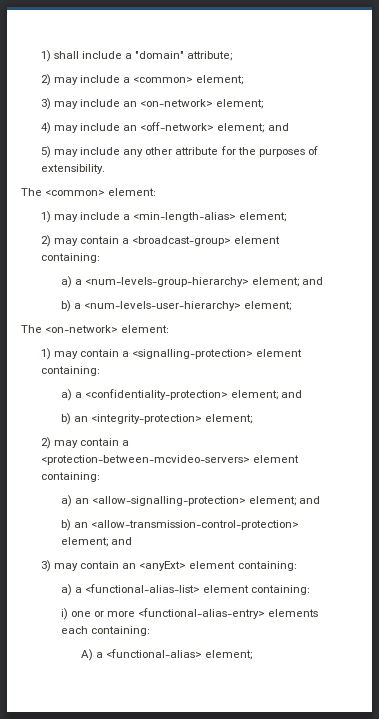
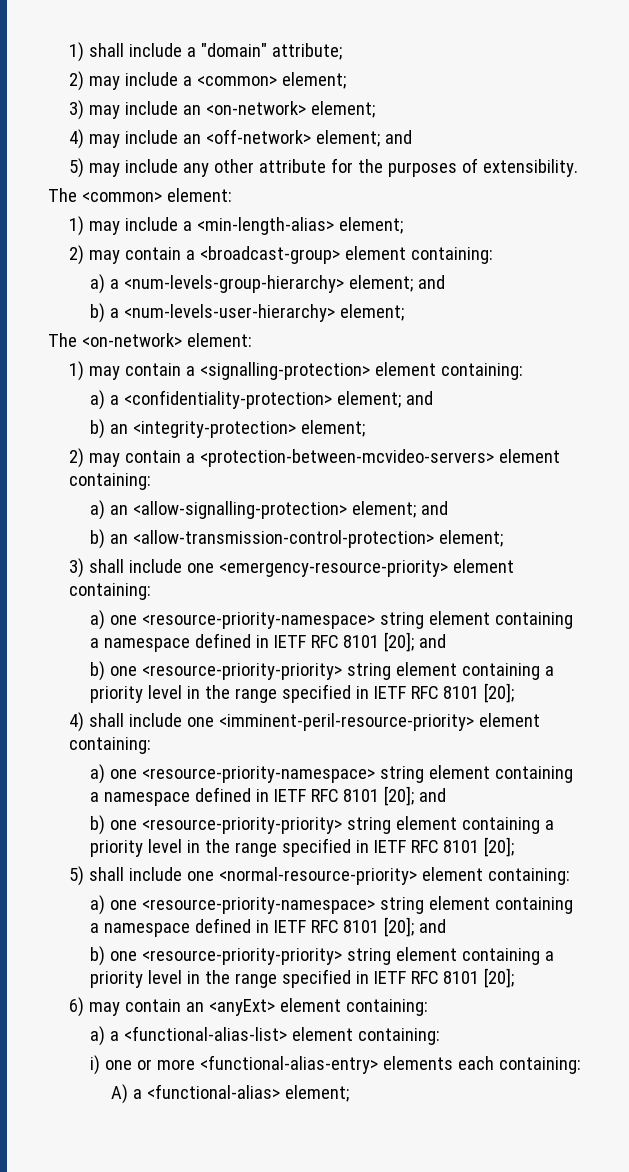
[110,537,132,545] [40,560,51,572] and // 3) -> [68,558,514,578] [68,583,151,600] [89,610,573,630] [89,632,446,652] [89,661,554,681] [89,683,514,703] [68,712,540,732] [68,737,151,754] [89,764,573,784] [89,786,446,806] [89,815,554,835] [89,837,514,857] [68,866,570,886] [89,895,573,915] [89,917,446,937] [89,946,554,966] [89,968,514,988] [68,997,84,1017] // 3) shall include one <emergency-resource-priority> element containing: // a) one <resource-priority-namespace> string element containing a namespace defined in IETF RFC 8101 [20]; and // b) one <resource-priority-priority> string element containing a priority level in the range specified in IETF RFC 8101 [20]; // 4) shall include one <imminent-peril-resource-priority> element containing: // a) one <resource-priority-namespace> string element containing a namespace defined in IETF RFC 8101 [20]; and // b) one <resource-priority-priority> string element containing a priority level in the range specified in IETF RFC 8101 [20]; // 5) shall include one <normal-resource-priority> element containing: // a) one <resource-priority-namespace> string element containing a namespace defined in IETF RFC 8101 [20]; and // b) one <resource-priority-priority> string element containing a priority level in the range specified in IETF RFC 8101 [20]; // 6)

